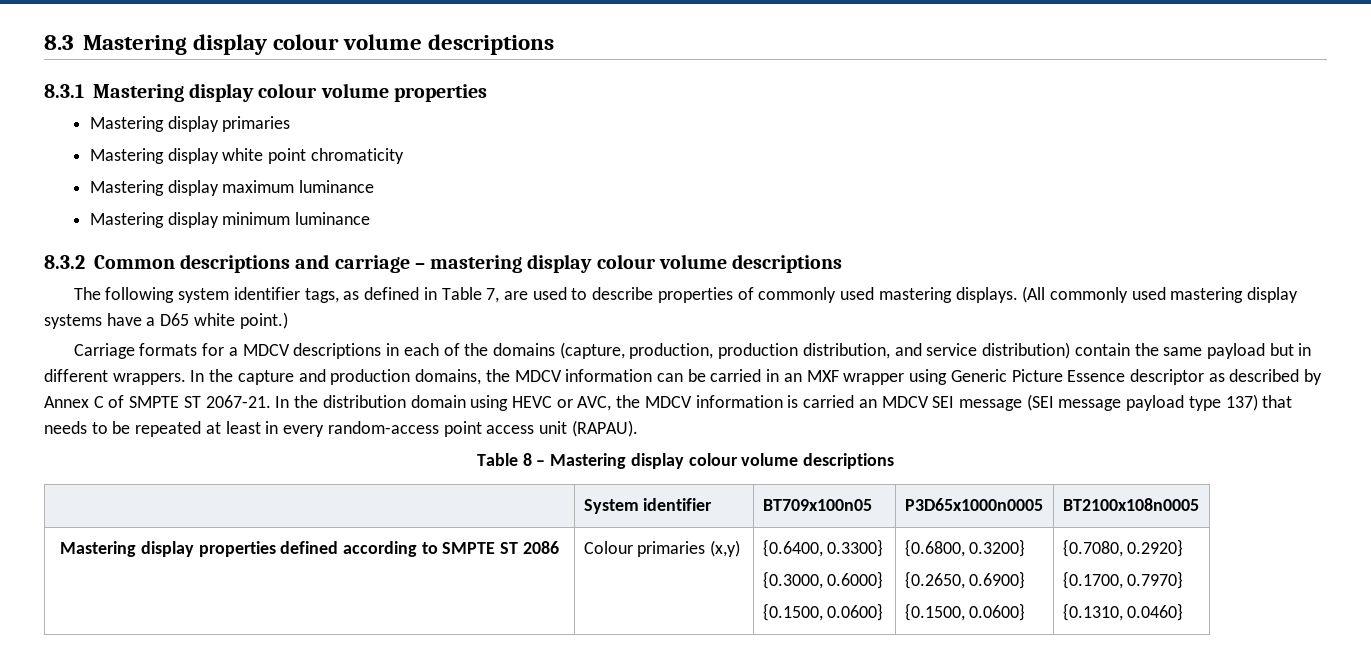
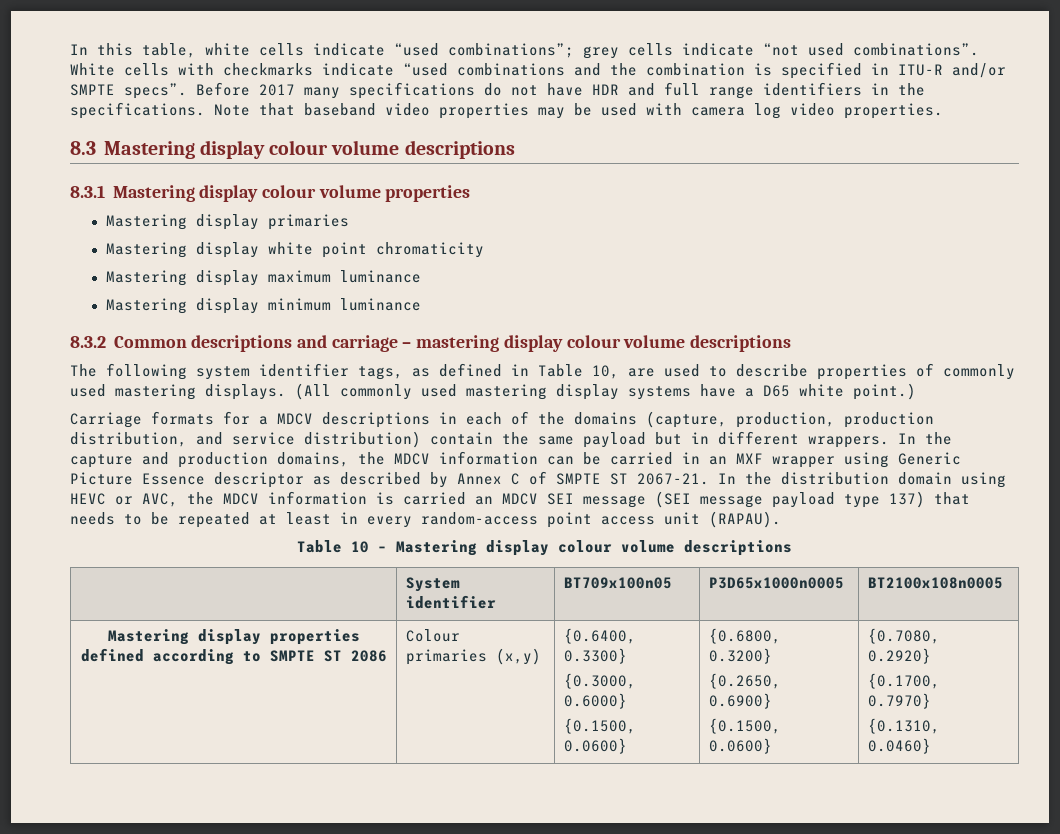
(44, 42) none -> [70,43,979,59] [70,62,1006,79] [70,82,925,99] [70,102,943,119] In this table, white cells indicate “used combinations”; grey cells indicate “not used combinations”. White cells with checkmarks indicate “used combinations and the combination is specified in ITU-R and/or SMPTE specs”. Before 2017 many specifications do not have HDR and full range identifiers in the specifications. Note that baseband video properties may be used with camera log video properties. //
[486,288,500,303] 7, -> [592,365,619,379] 10,
[522,453,532,466] 8 -> [351,541,369,553] 10

